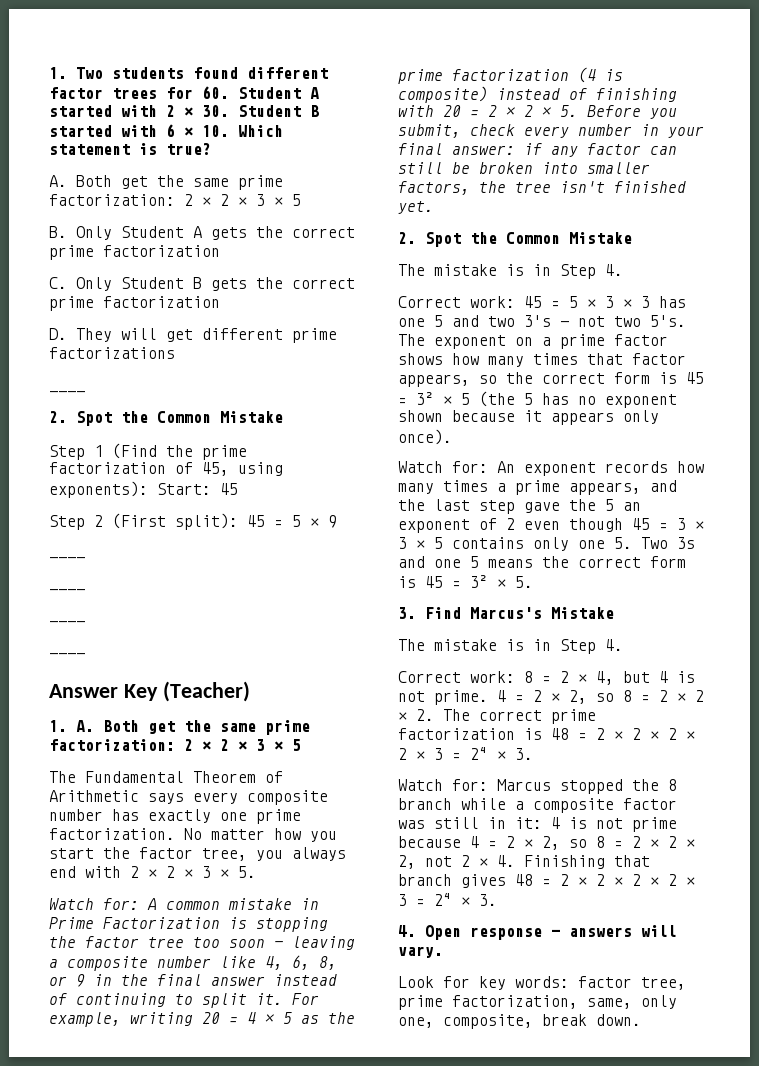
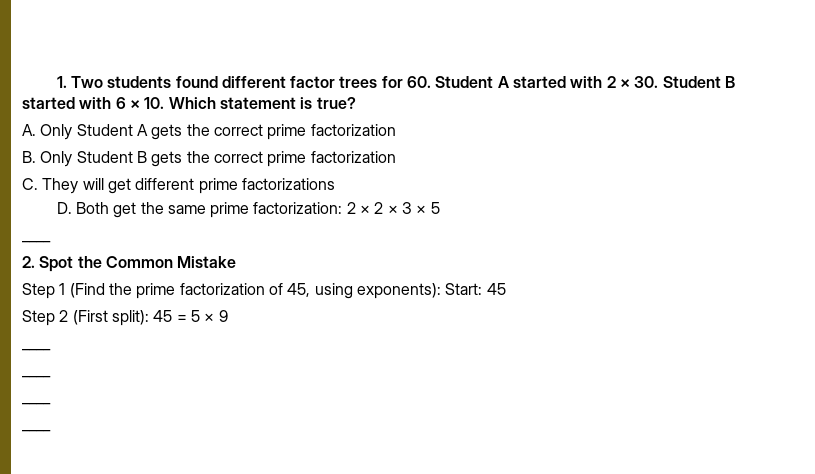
(67, 181) none -> [40,124,396,140] [22,151,396,167] [22,178,335,194] [56,202,72,214] Only Student A gets the correct prime factorization // B. Only Student B gets the correct prime factorization // C. They will get different prime factorizations // D.
[49,226,355,240] [49,245,220,260] [49,277,355,291] [49,296,220,311] [49,328,337,343] [49,347,175,359] // B. Only Student A gets the correct prime factorization // C. Only Student B gets the correct prime factorization // D. They will get different prime factorizations -> (440, 208) none
[49,681,250,702] [49,720,310,735] [49,739,301,751] [49,771,283,783] [49,790,328,805] [49,809,301,824] [49,828,337,842] [49,847,346,861] [49,866,256,878] [49,898,319,910] [49,917,328,932] [49,936,355,950] [49,955,337,971] [49,974,337,987] [49,993,319,1008] [49,1012,355,1027] [398,67,623,84] [398,86,677,103] [398,105,677,119] [398,124,704,138] [398,143,677,157] [398,162,650,174] [398,181,686,195] [398,201,434,214] [398,232,632,247] [398,264,623,279] [398,296,686,308] [398,315,686,327] [398,334,668,349] [398,353,686,367] [398,372,704,387] [398,391,677,408] [398,410,659,425] [398,429,452,445] [398,461,704,476] [398,480,677,495] [398,499,641,514] [398,518,704,533] [398,537,695,551] [398,556,686,568] [398,575,533,588] [398,607,614,619] [398,639,623,654] [398,671,695,685] [398,690,704,705] [398,709,596,724] [398,728,695,740] [398,747,533,760] [398,779,677,794] [398,798,677,813] [398,817,677,832] [398,836,695,850] [398,855,650,869] [398,874,695,888] [398,893,497,906] [398,925,677,940] [398,946,443,958] [398,976,686,990] [398,995,677,1010] [398,1014,641,1029] // Answer Key (Teacher) // 1. A. Both get the same prime factorization: 2 × 2 × 3 × 5 // The Fundamental Theorem of Arithmetic says every composite number has exactly one prime factorization. No matter how you start the factor tree, you always end with 2 × 2 × 3 × 5. // Watch for: A common mistake in Prime Factorization is stopping the factor tree too soon — leaving a composite number like 4, 6, 8, or 9 in the final answer instead of continuing to split it. For example, writing 20 = 4 × 5 as the prime factorization (4 is composite) instead of finishing with 20 = 2 × 2 × 5. Before you submit, check every number in your final answer: if any factor can still be broken into smaller factors, the tree isn't finished yet. // 2. Spot the Common Mistake // The mistake is in Step 4. // Correct work: 45 = 5 × 3 × 3 has one 5 and two 3's — not two 5's. The exponent on a prime factor shows how many times that factor appears, so the correct form is 45 = 3² × 5 (the 5 has no exponent shown because it appears only once). // Watch for: An exponent records how many times a prime appears, and the last step gave the 5 an exponent of 2 even though 45 = 3 × 3 × 5 contains only one 5. Two 3s and one 5 means the correct form is 45 = 3² × 5. // 3. Find Marcus's Mistake // The mistake is in Step 4. // Correct work: 8 = 2 × 4, but 4 is not prime. 4 = 2 × 2, so 8 = 2 × 2 × 2. The correct prime factorization is 48 = 2 × 2 × 2 × 2 × 3 = 2⁴ × 3. // Watch for: Marcus stopped the 8 branch while a composite factor was still in it: 4 is not prime because 4 = 2 × 2, so 8 = 2 × 2 × 2, not 2 × 4. Finishing that branch gives 48 = 2 × 2 × 2 × 2 × 3 = 2⁴ × 3. // 4. Open response — answers will vary. // Look for key words: factor tree, prime factorization, same, only one, composite, break down. -> (51, 431) none

